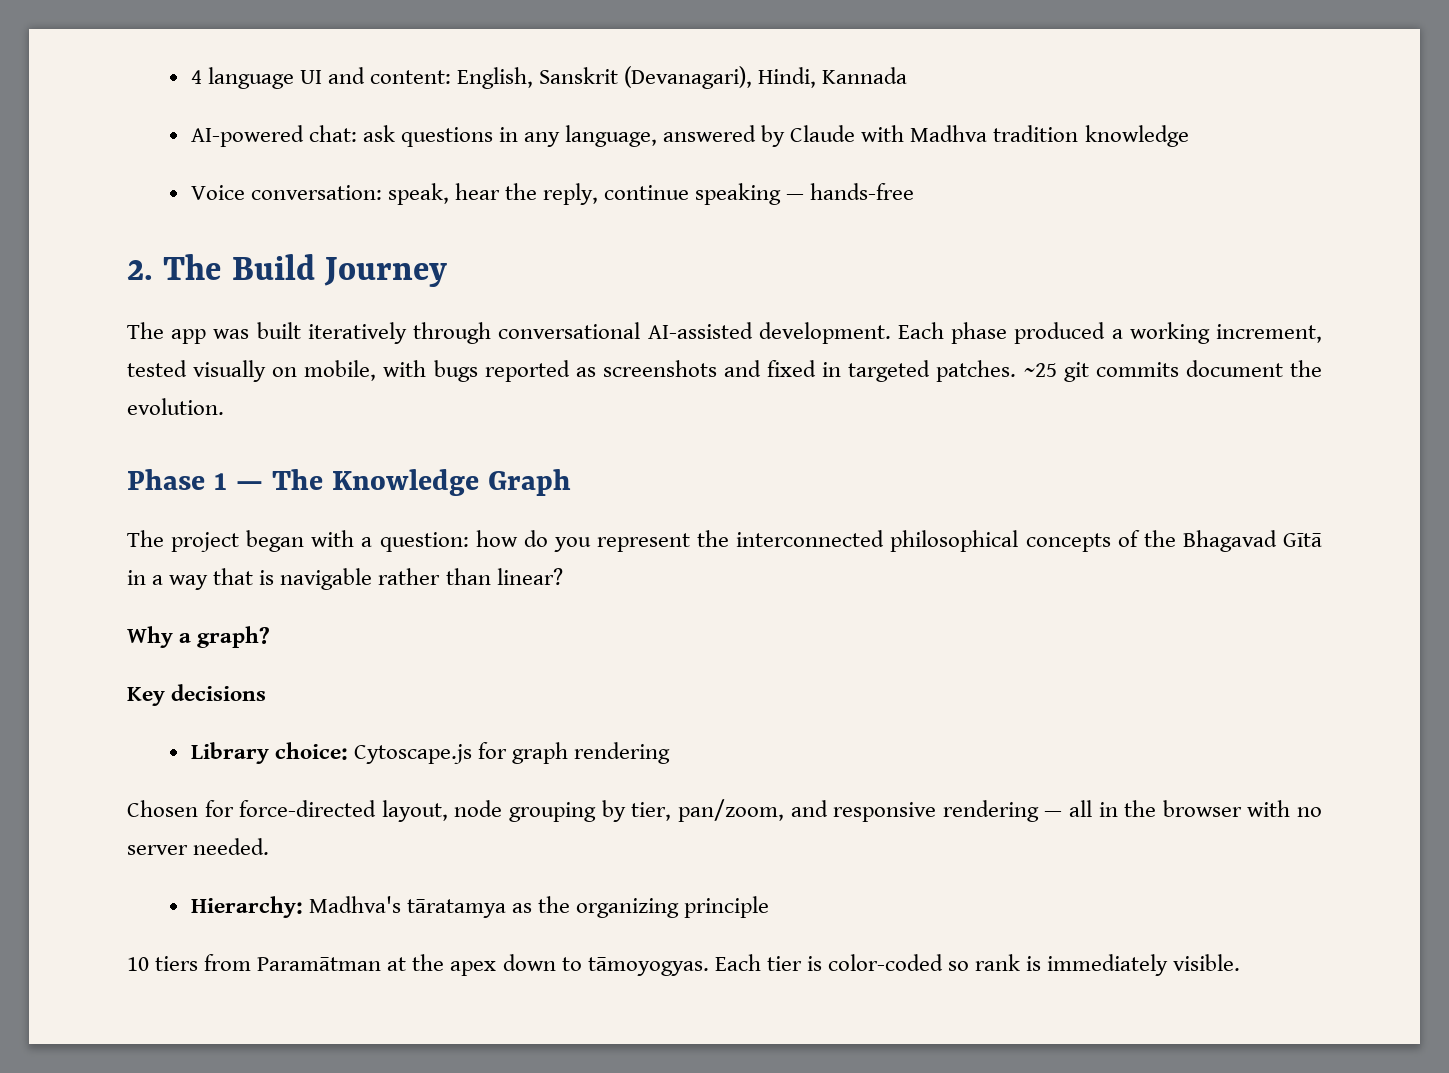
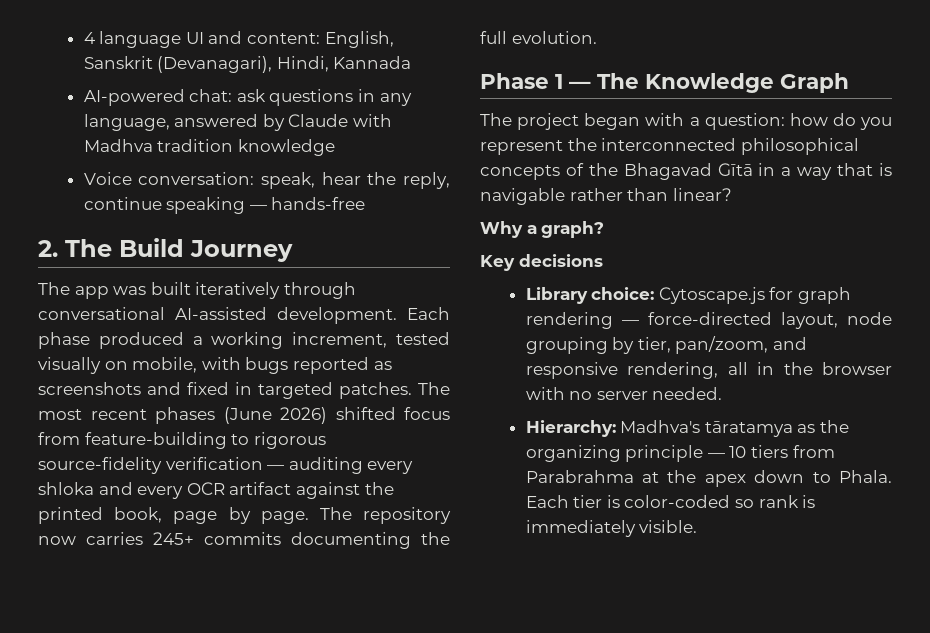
[1023,360,1322,382] ~25 git commits document the -> [418,382,450,395] [38,407,450,424] [38,432,326,449] [38,457,414,474] [38,482,394,499] [38,507,451,524] [38,532,450,549] [480,31,507,44] The most recent phases (June 2026) shifted focus from feature-building to rigorous source-fidelity verification — auditing every shloka and every OCR artifact against the printed book, page by page. The repository now carries 245+ commits documenting the full
[127,800,234,817] // Chosen for -> [621,320,639,325] —
[942,800,1063,822] rendering — -> [627,362,719,379] rendering,
(769, 907) // -> [707,453,725,458] —
[257,957,382,971] Paramātman -> [525,470,634,483] Parabrahma
[587,957,709,976] tāmoyogyas. -> [839,470,892,483] Phala.

